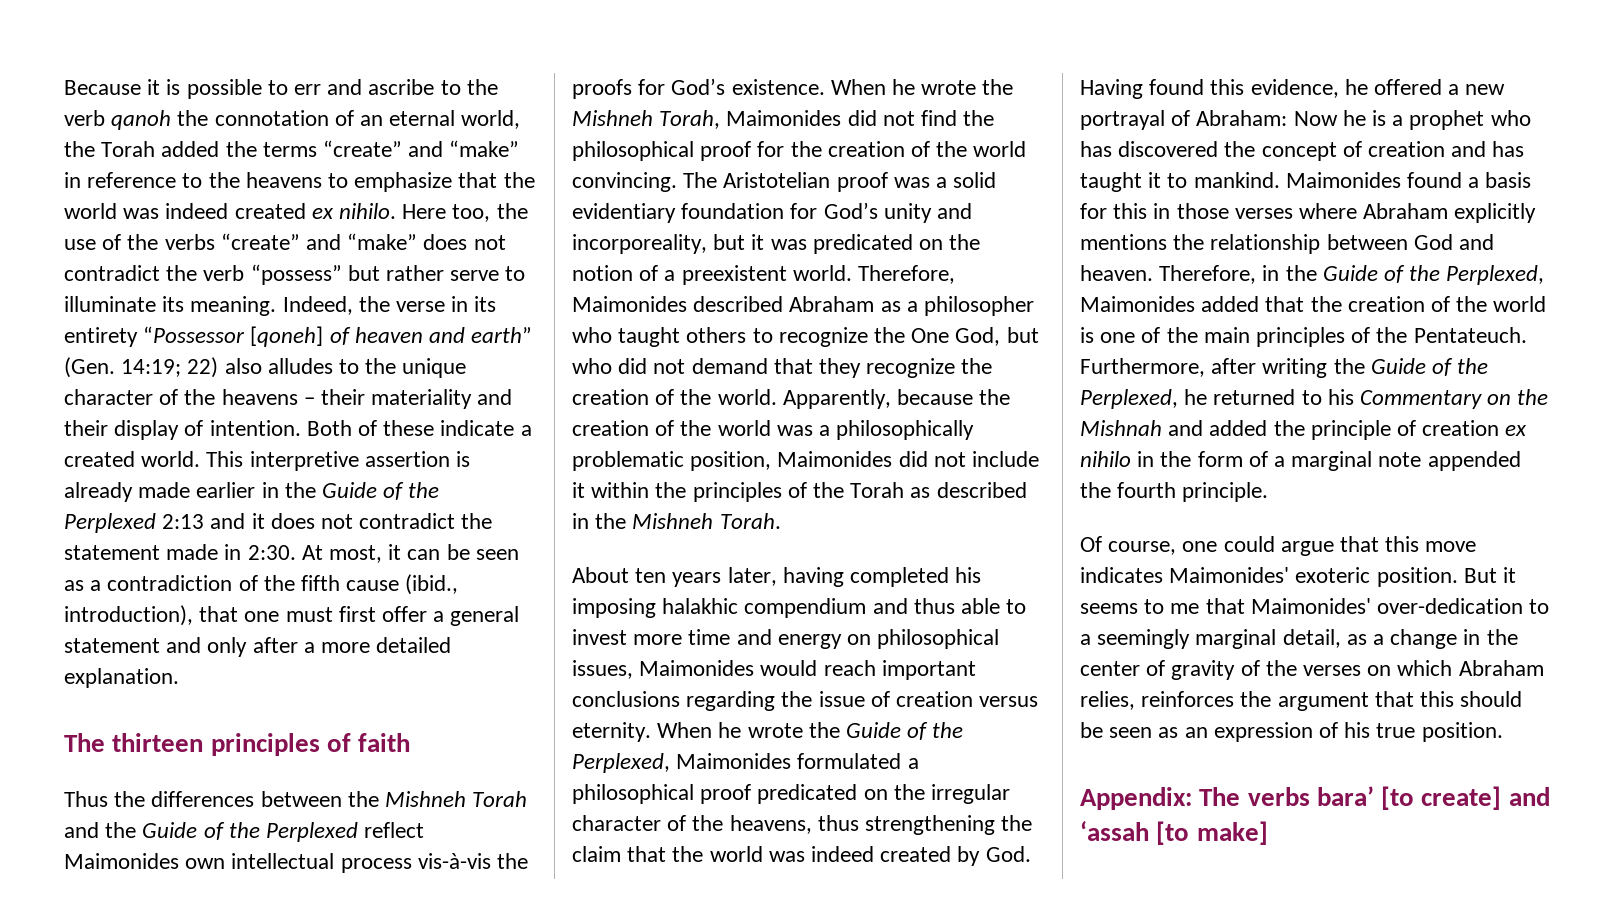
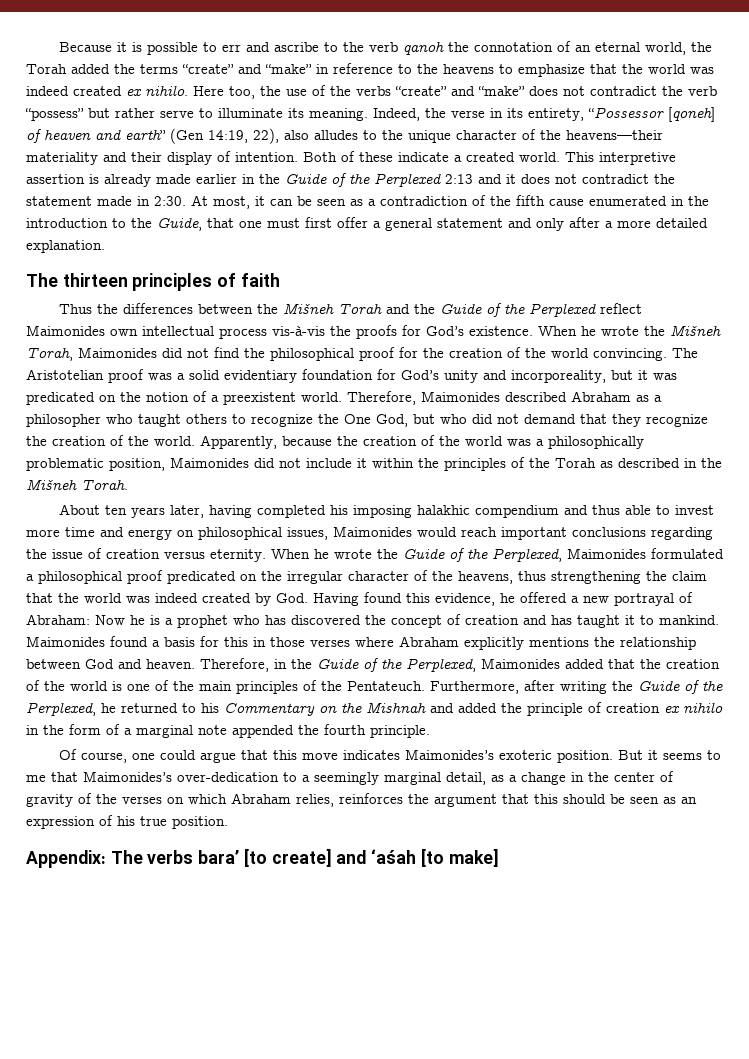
[64,327,138,347] entirety -> [528,108,584,121] entirety,
[64,357,219,378] (Gen. 14:19; 22) -> [170,128,279,144] (Gen 14:19, 22),
[221,389,366,405] heavens – their -> [566,130,663,140] heavens—their
[405,574,459,595] [64,605,193,626] (ibid., introduction), -> [589,196,709,206] [26,217,202,231] enumerated in the introduction to the Guide,
[385,791,467,807] Mishneh -> [283,303,335,314] Mišneh
[572,110,653,126] Mishneh -> [670,325,721,336] Mišneh
[632,513,714,529] Mishneh -> [26,479,77,490] Mišneh
[1169,567,1290,583] Maimonides' -> [405,749,495,760] Maimonides’s
[1250,598,1371,614] Maimonides' -> [83,771,172,782] Maimonides’s
[1080,821,1149,841] ‘assah -> [371,849,417,864] ‘aśah

